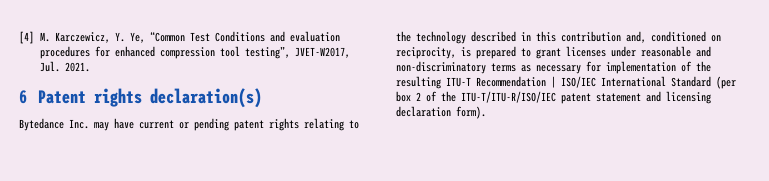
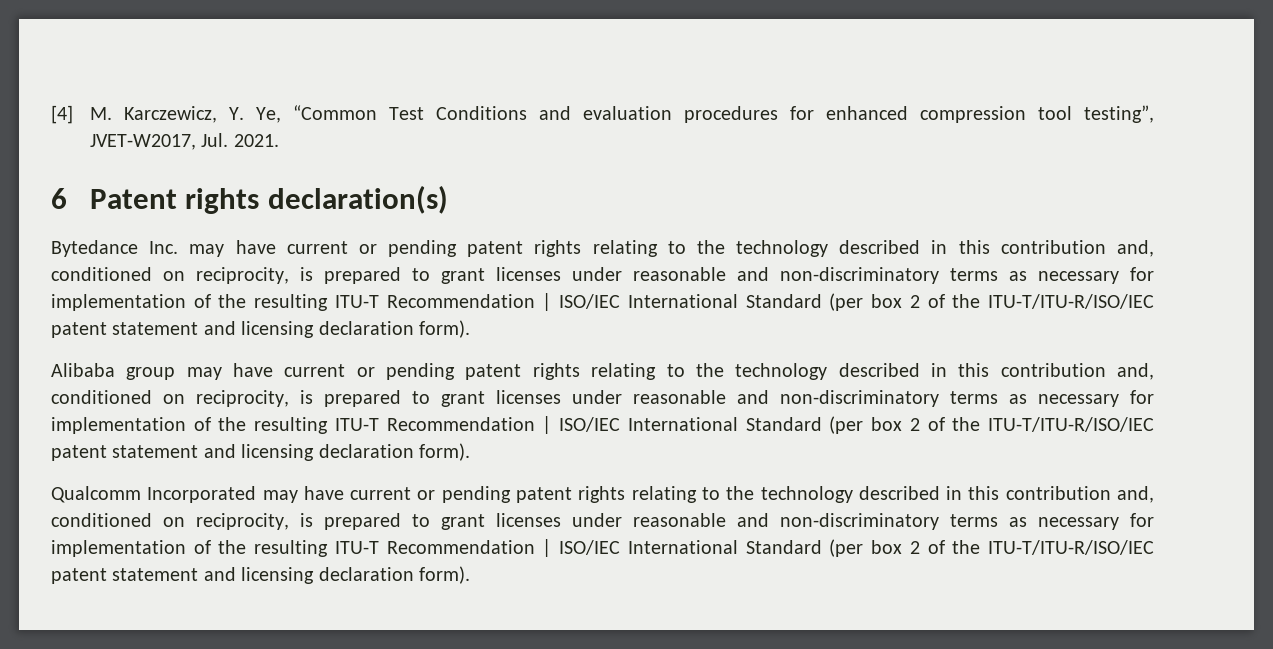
(486, 112) none -> [51,363,1155,380] [51,390,1154,407] [51,416,1155,434] [51,443,470,461] [51,486,1154,503] [51,513,1154,530] [51,539,1155,557] [51,566,470,584] // Alibaba group may have current or pending patent rights relating to the technology described in this contribution and, conditioned on reciprocity, is prepared to grant licenses under reasonable and non-discriminatory terms as necessary for implementation of the resulting ITU-T Recommendation | ISO/IEC International Standard (per box 2 of the ITU-T/ITU-R/ISO/IEC patent statement and licensing declaration form). // Qualcomm Incorporated may have current or pending patent rights relating to the technology described in this contribution and, conditioned on reciprocity, is prepared to grant licenses under reasonable and non-discriminatory terms as necessary for implementation of the resulting ITU-T Recommendation | ISO/IEC International Standard (per box 2 of the ITU-T/ITU-R/ISO/IEC patent statement and licensing declaration form).

